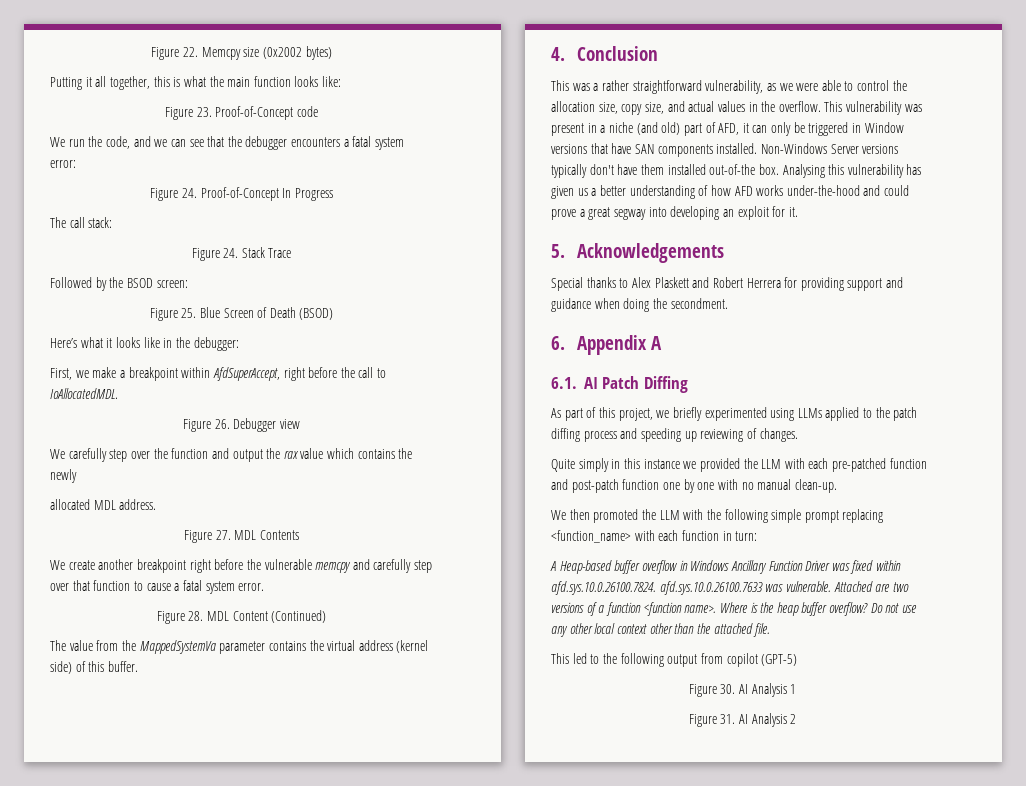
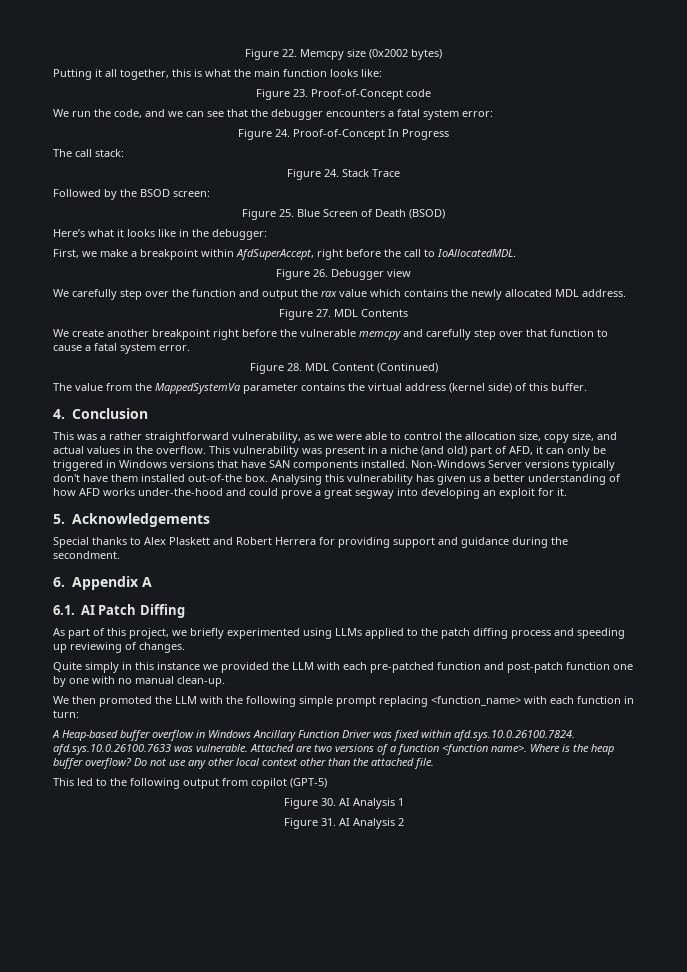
(77, 476) // -> (502, 294) none
[864,122,904,133] Window -> [119,460,167,468] Windows
[594,298,650,312] when doing -> [512,537,548,548] during

